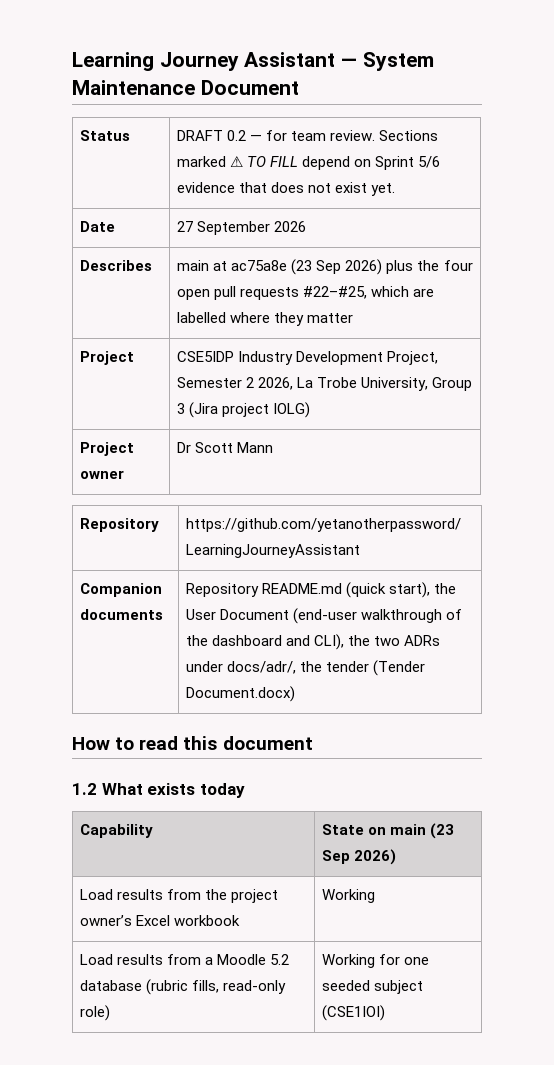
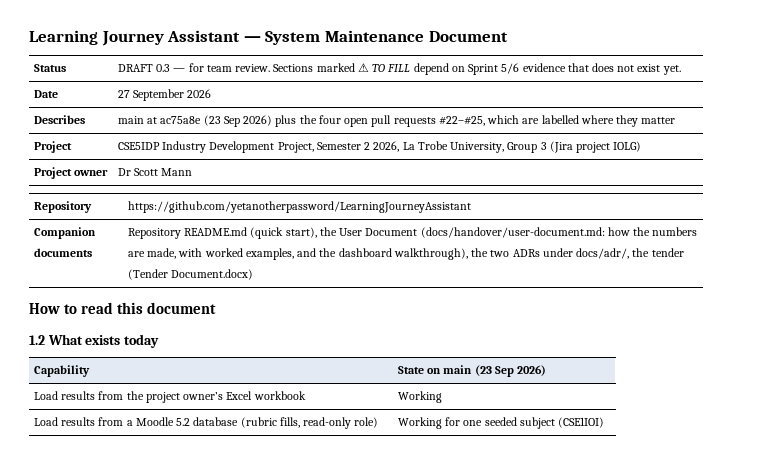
[227,130,247,141] 0.2 -> [156,64,171,72] 0.3
[293,608,463,624] [186,634,345,650] (end-user walkthrough of the dashboard and CLI), -> [420,227,698,238] [127,248,468,260] (docs/handover/user-document.md: how the numbers are made, with worked examples, and the dashboard walkthrough),

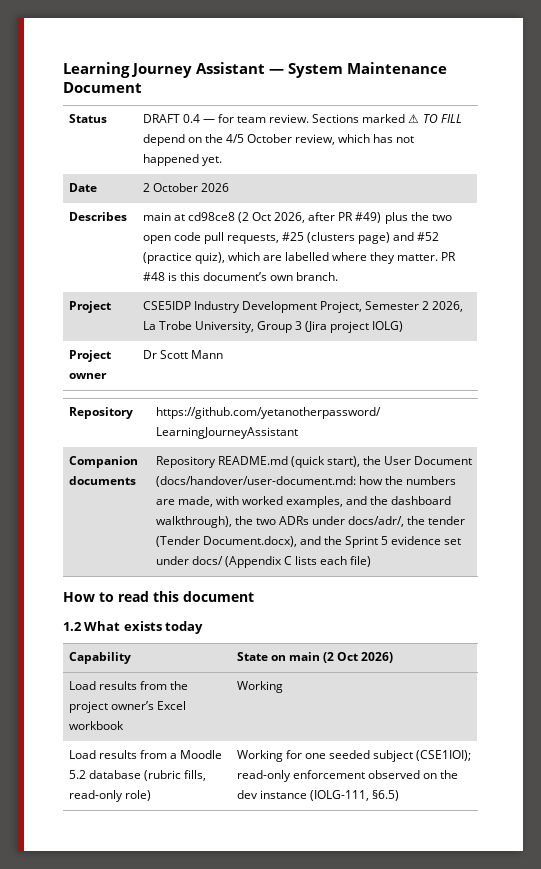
[156,64,171,72] 0.3 -> [182,114,200,123] 0.4
[468,63,661,75] Sprint 5/6 evidence that does not exist -> [204,134,415,145] [142,154,199,166] the 4/5 October review, which has not happened
[117,89,185,101] 27 September -> [142,183,198,192] 2 October
[160,115,485,127] ac75a8e (23 Sep 2026) plus the four open pull requests #22–#25, -> [187,212,452,224] [142,232,440,244] [142,252,225,264] cd98ce8 (2 Oct 2026, after PR #49) plus the two open code pull requests, #25 (clusters page) and #52 (practice quiz),
[641,117,676,124] matter -> [397,252,457,261] [142,272,339,281] matter. PR #48 is this document’s own branch.
[171,269,254,280] Document.docx) -> [202,536,462,548] [155,556,372,568] Document.docx), and the Sprint 5 evidence set under docs/ (Appendix C lists each file)
[474,365,514,377] (23 Sep -> [322,652,359,663] (2 Oct
[558,417,605,428] (CSE1IOI) -> [416,750,472,761] [236,770,459,782] [236,790,399,801] (CSE1IOI); read-only enforcement observed on the dev instance (IOLG-111, §6.5)

